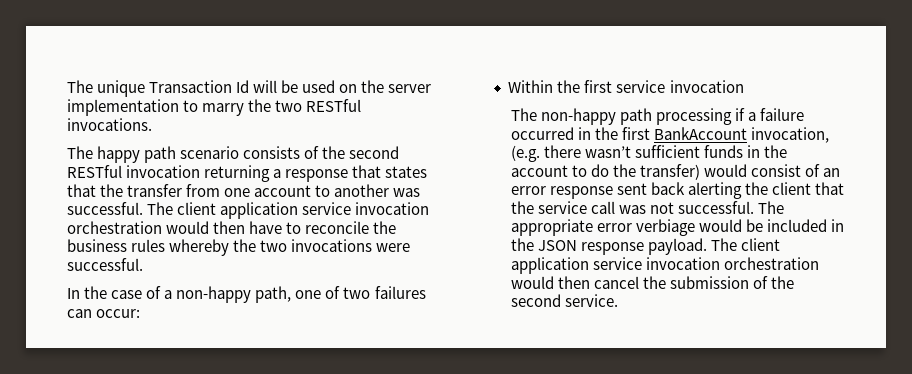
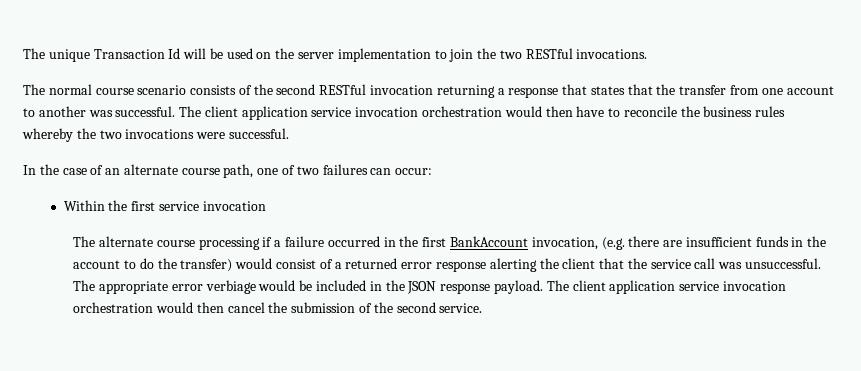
[202,103,245,116] marry -> [449,49,474,62] join
[97,146,177,163] happy path -> [48,84,134,95] normal course
[164,286,252,303] a non-happy -> [105,164,220,175] an alternate course
[540,108,652,125] non-happy path -> [99,236,195,247] alternate course
[584,145,700,158] wasn’t sufficient -> [663,237,752,247] are insufficient
[822,168,840,177] [510,182,685,199] an error response sent back -> [334,258,486,272] a returned error response
[649,201,754,214] not successful. -> [744,258,821,269] unsuccessful.

